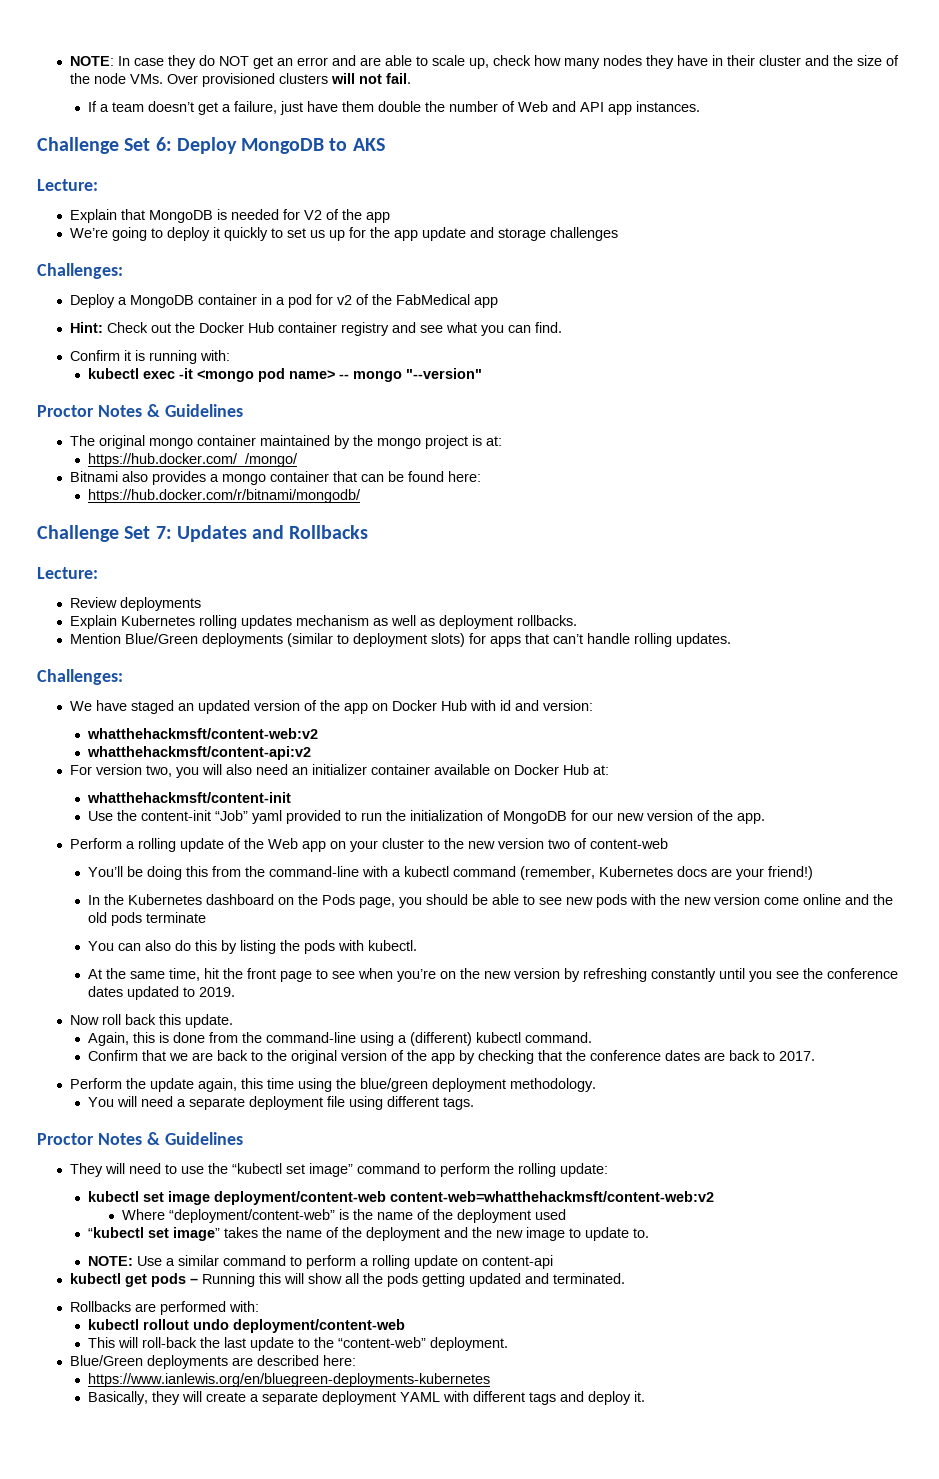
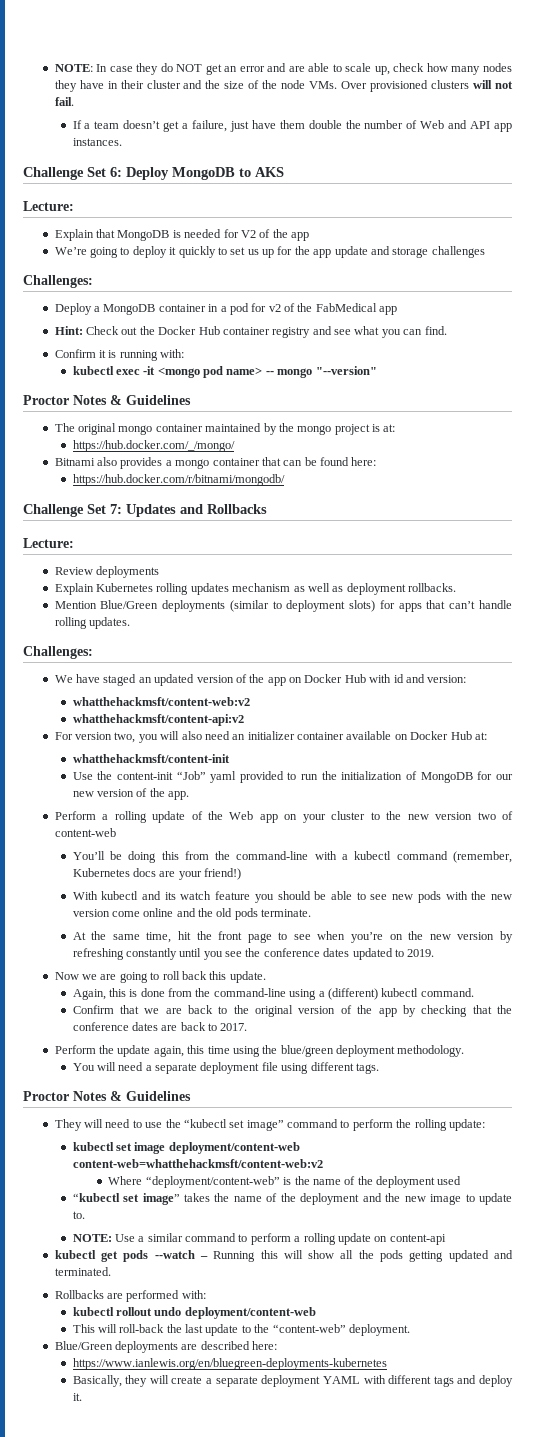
[87,894,395,908] In the Kubernetes dashboard on the Pods page, -> [72,891,251,900] With kubectl and its watch feature
[145,912,206,923] [87,940,417,954] terminate // You can also do this by listing the pods with kubectl. -> [261,909,312,917] terminate.
(100, 1020) none -> [82,972,160,983] we are going to
(187, 1280) none -> [154,1250,195,1259] --watch

